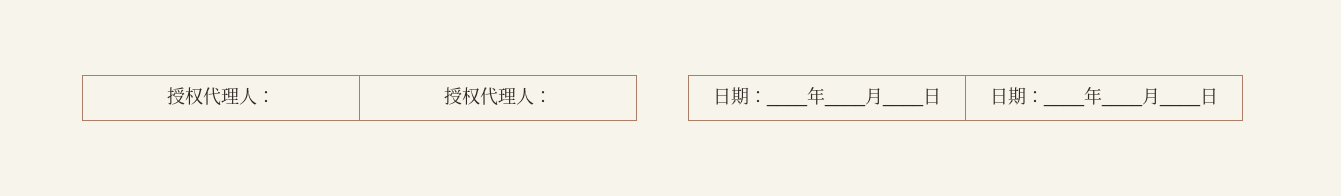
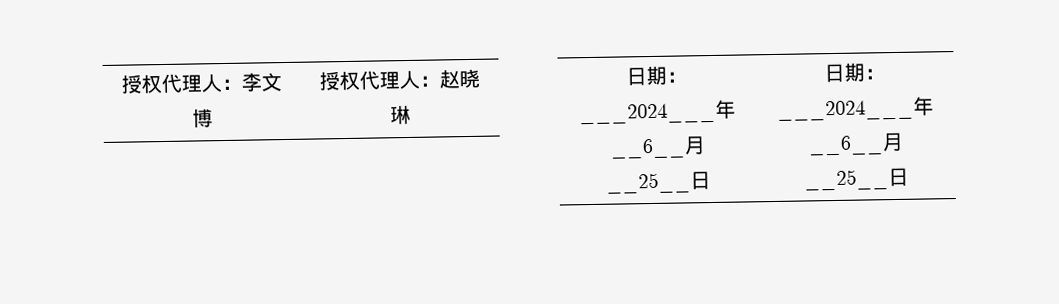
[167,87,275,106] [444,87,552,106] [713,87,767,105] [766,86,941,107] [990,87,1044,105] [1043,86,1201,107] 授权代理人： | 授权代理人： // 日期：____年____月____日 | 日期：____年____月____ -> [121,72,282,94] [192,108,213,128] [318,68,480,91] [389,104,411,125] [626,65,687,86] [579,99,736,125] [610,136,706,159] [606,171,711,194] [823,62,885,83] [776,96,934,121] [807,132,904,156] [803,169,889,191] 授权代理人：李文博 | 授权代理人：赵晓琳 // 日期：___2024___年__6__月__25__日 | 日期：___2024___年__6__月__25__

